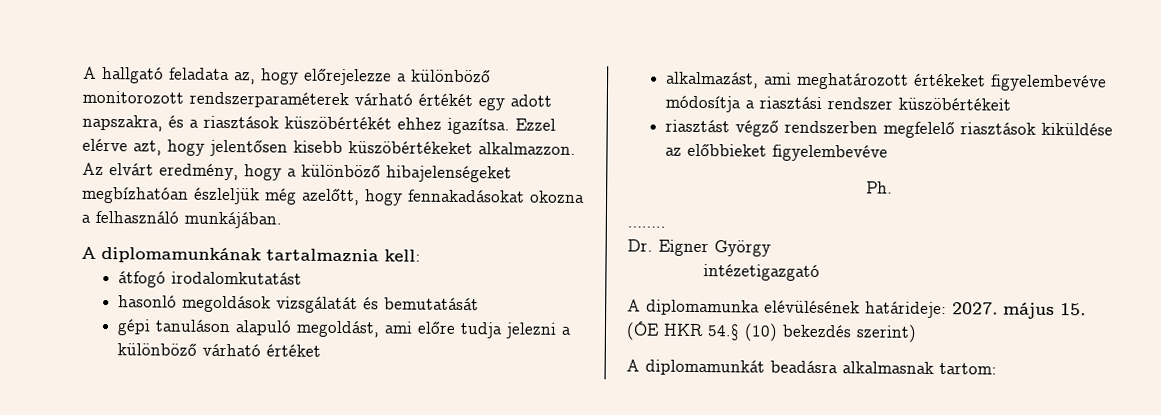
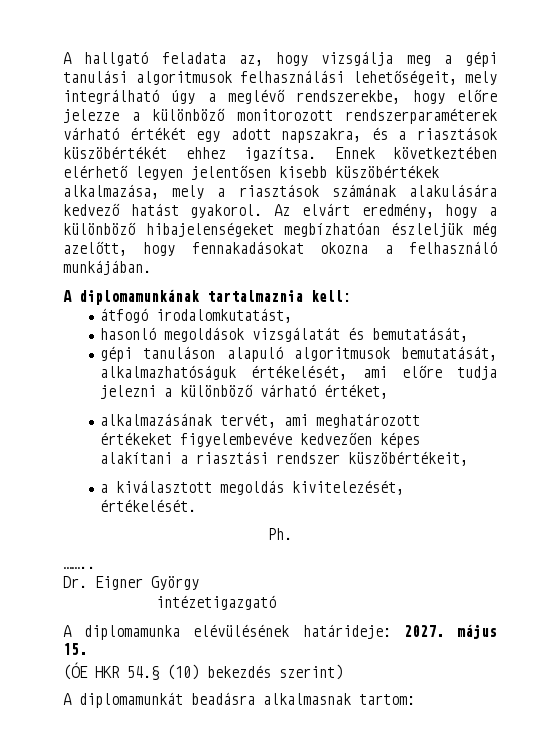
[304,68,392,86] előrejelezze -> [321,51,497,67] [63,70,497,85] [63,89,497,104] [63,109,119,123] vizsgálja meg a gépi tanulási algoritmusok felhasználási lehetőségeit, mely integrálható úgy a meglévő rendszerekbe, hogy előre jelezze
[515,118,556,131] [82,138,576,157] Ezzel elérve azt, hogy jelentősen kisebb küszöbértékeket alkalmazzon. -> [334,146,497,159] [63,165,439,180] [63,184,497,199] [63,203,263,218] Ennek következtében elérhető legyen jelentősen kisebb küszöbértékek alkalmazása, mely a riasztások számának alakulására kedvező hatást gyakorol.
[171,271,303,285] irodalomkutatást -> [156,308,293,323] irodalomkutatást,
[384,297,480,311] bemutatását -> [372,327,469,342] bemutatását,
[296,320,381,338] megoldást, -> [293,346,498,361] [100,365,348,380] algoritmusok bemutatását, alkalmazhatóságuk értékelését,
[266,344,322,357] [666,71,760,89] értéket // alkalmazást, -> [324,384,389,399] [100,413,277,428] értéket, // alkalmazásának tervét,
[665,95,1012,113] [665,119,1114,139] [665,143,889,162] módosítja a riasztási rendszer küszöbértékeit // riasztást végző rendszerben megfelelő riasztások kiküldése az előbbieket figyelembevéve -> [300,432,421,448] [100,451,469,466] [100,480,405,495] [100,499,197,512] kedvezően képes alakítani a riasztási rendszer küszöbértékeit, // a kiválasztott megoldás kivitelezését, értékelését.

